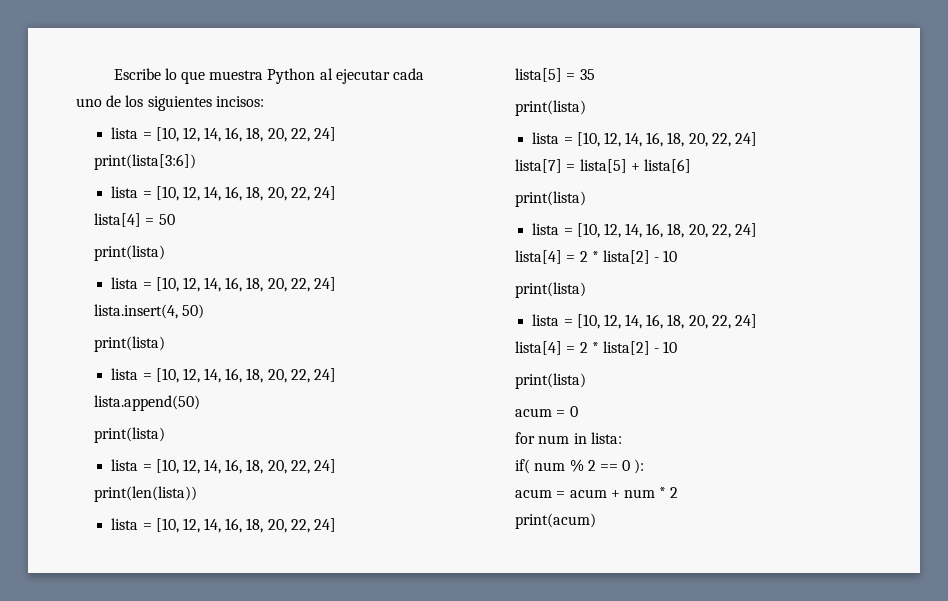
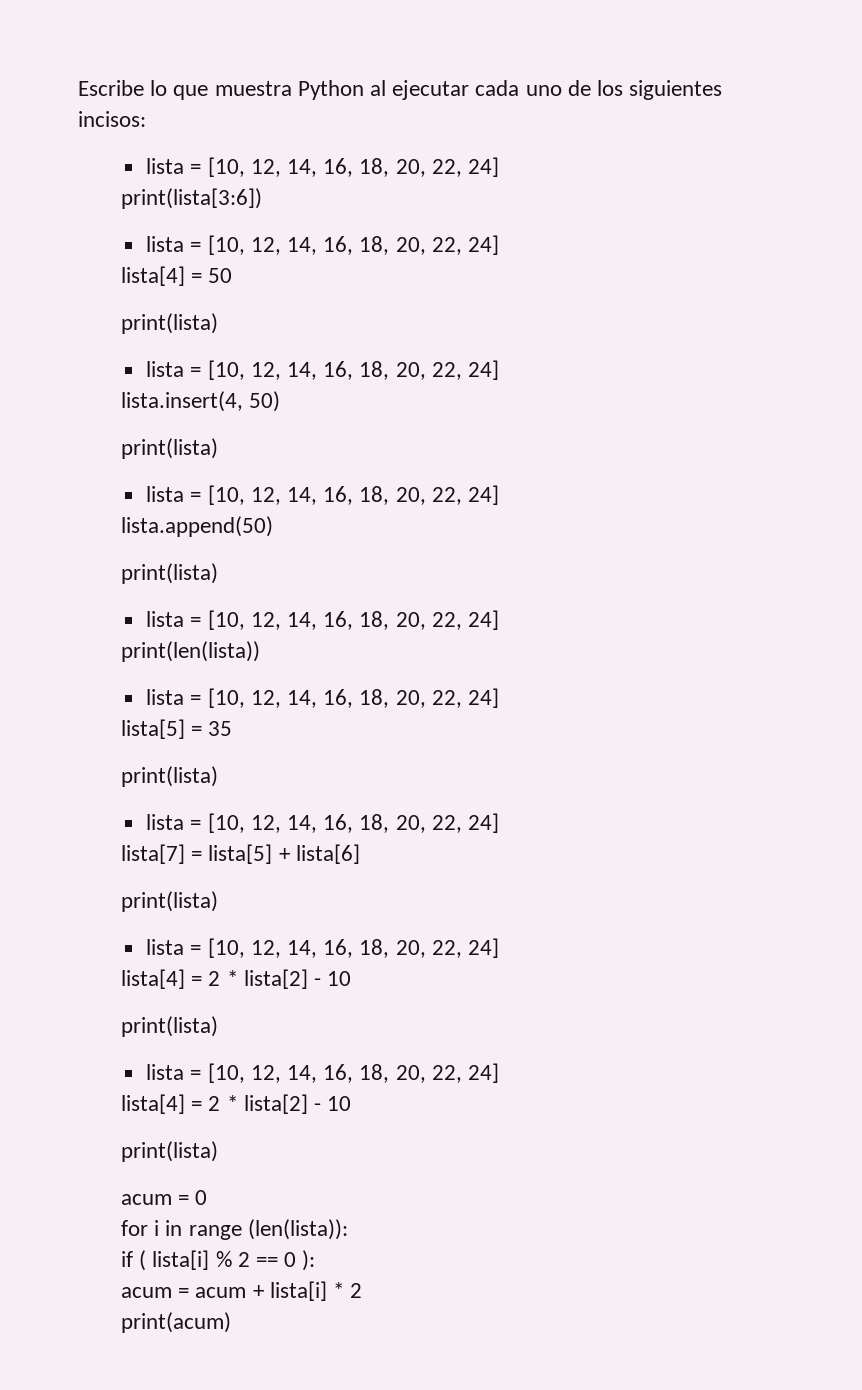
[538,432,622,444] [515,459,566,474] num in lista: // if( num -> [154,1219,348,1240] [120,1250,210,1271] i in range (len(lista)): // if ( lista[i]
[624,489,656,498] num -> [269,1281,327,1301] lista[i]

